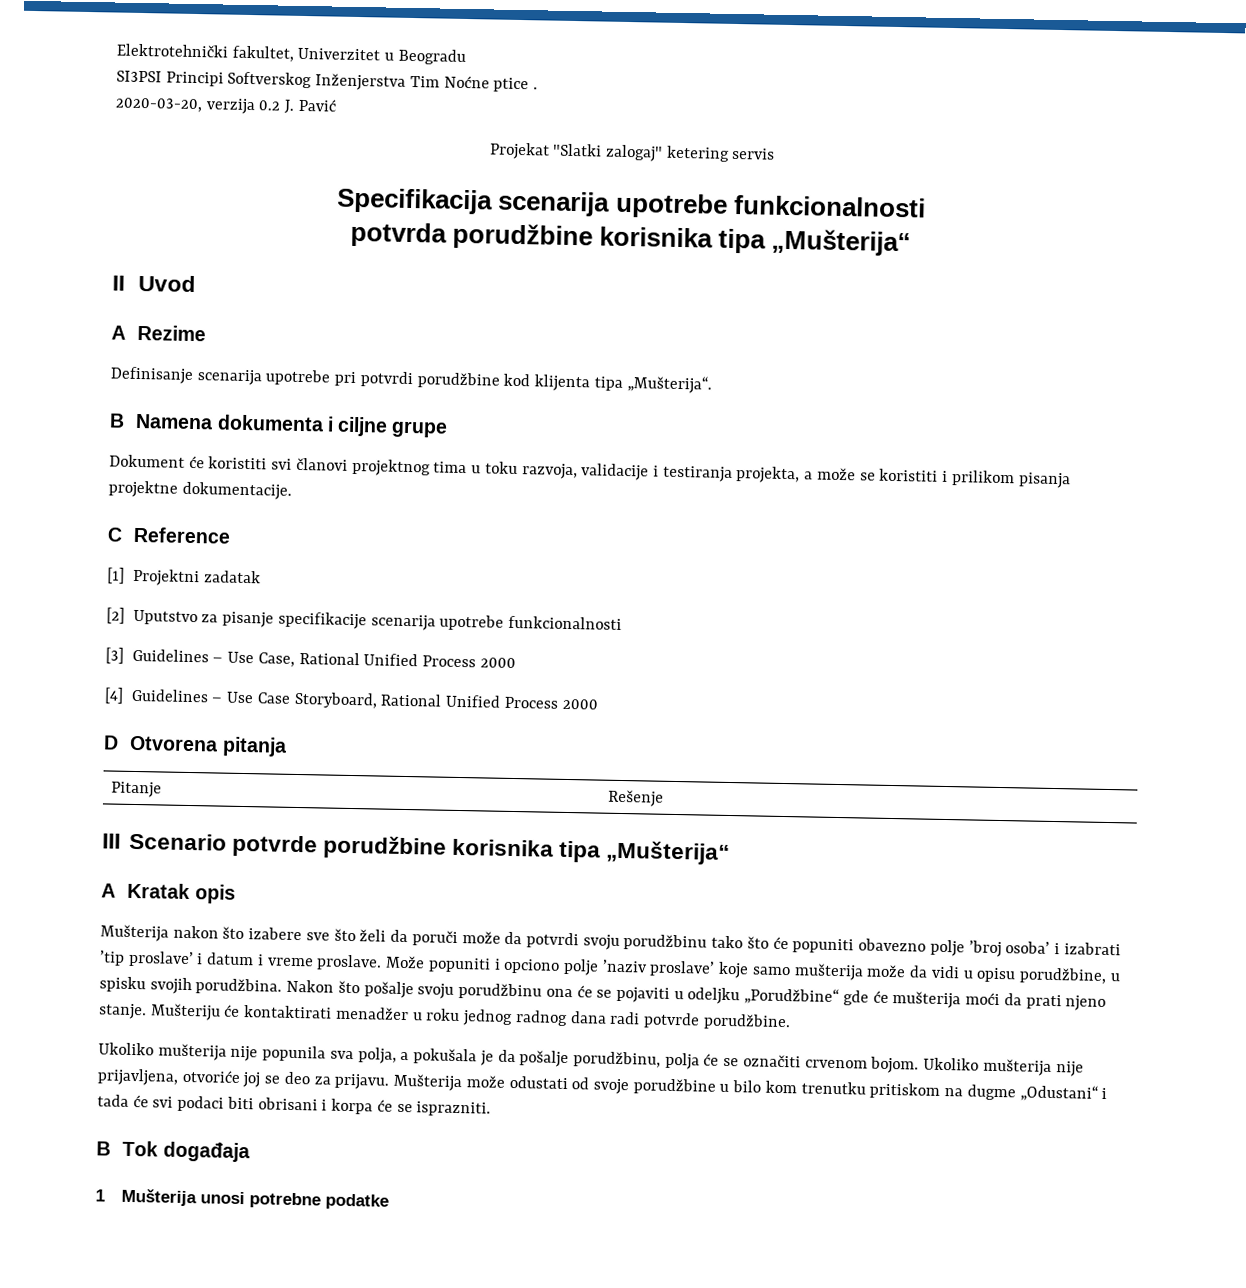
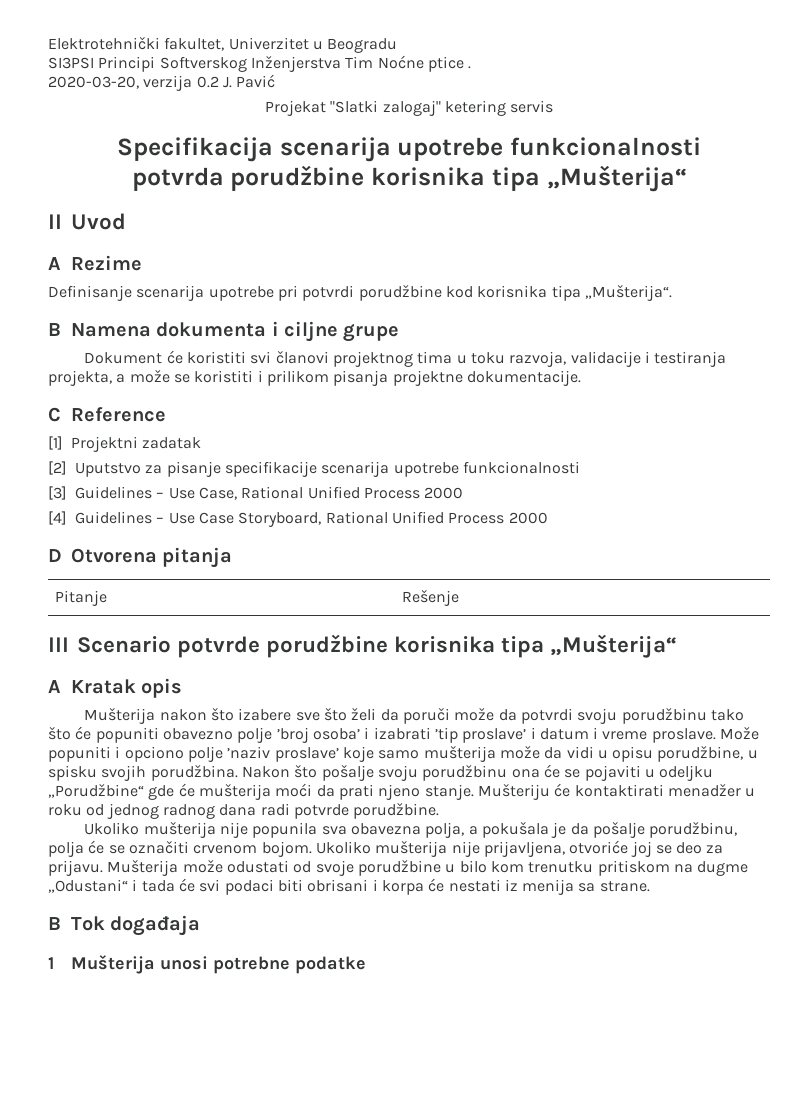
[534,374,591,392] klijenta -> [477,285,548,298] korisnika
(461, 1015) none -> [86,804,105,816] od
(354, 1055) none -> [351,823,422,835] obavezna
[396,1101,492,1117] se isprazniti. -> [448,879,650,895] nestati iz menija sa strane.

